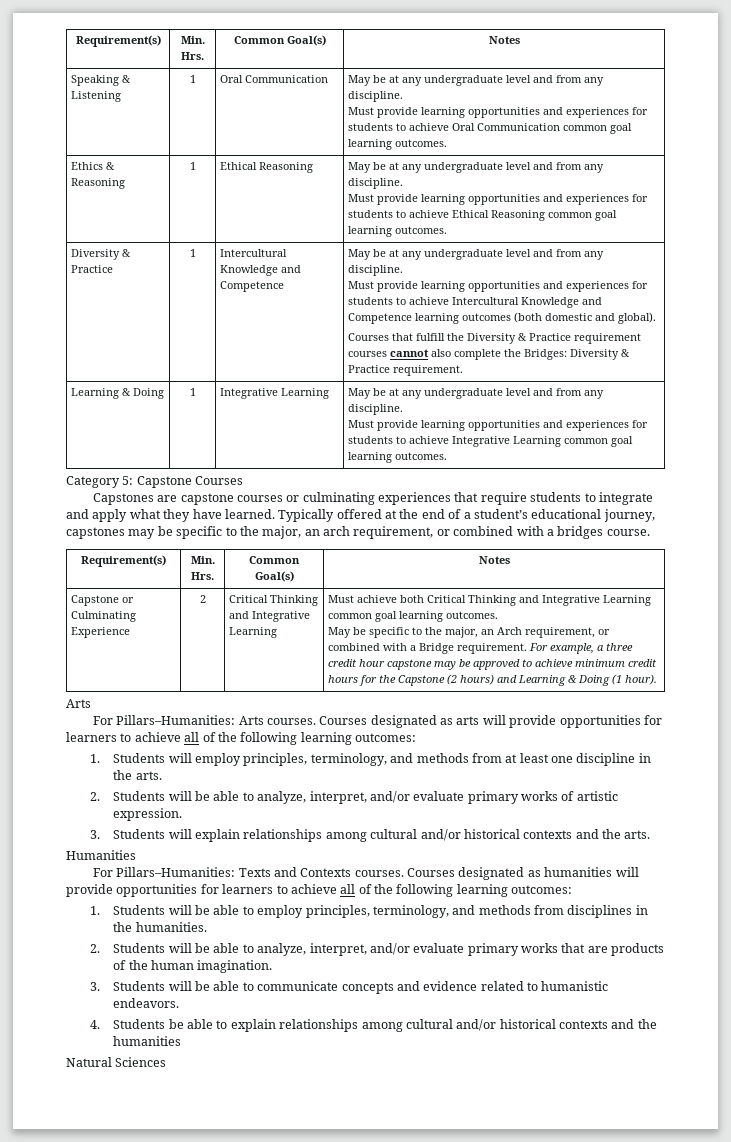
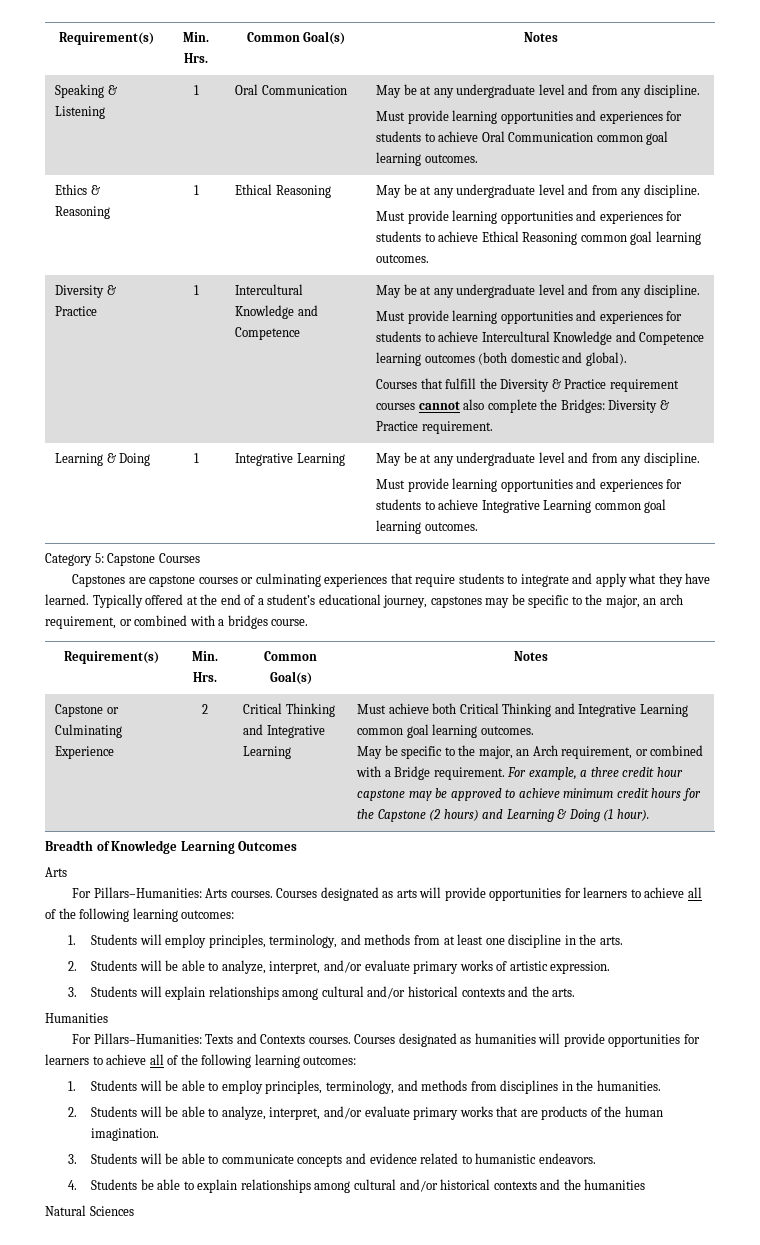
(658, 679) none -> [45,840,298,854] // Breadth of Knowledge Learning Outcomes

